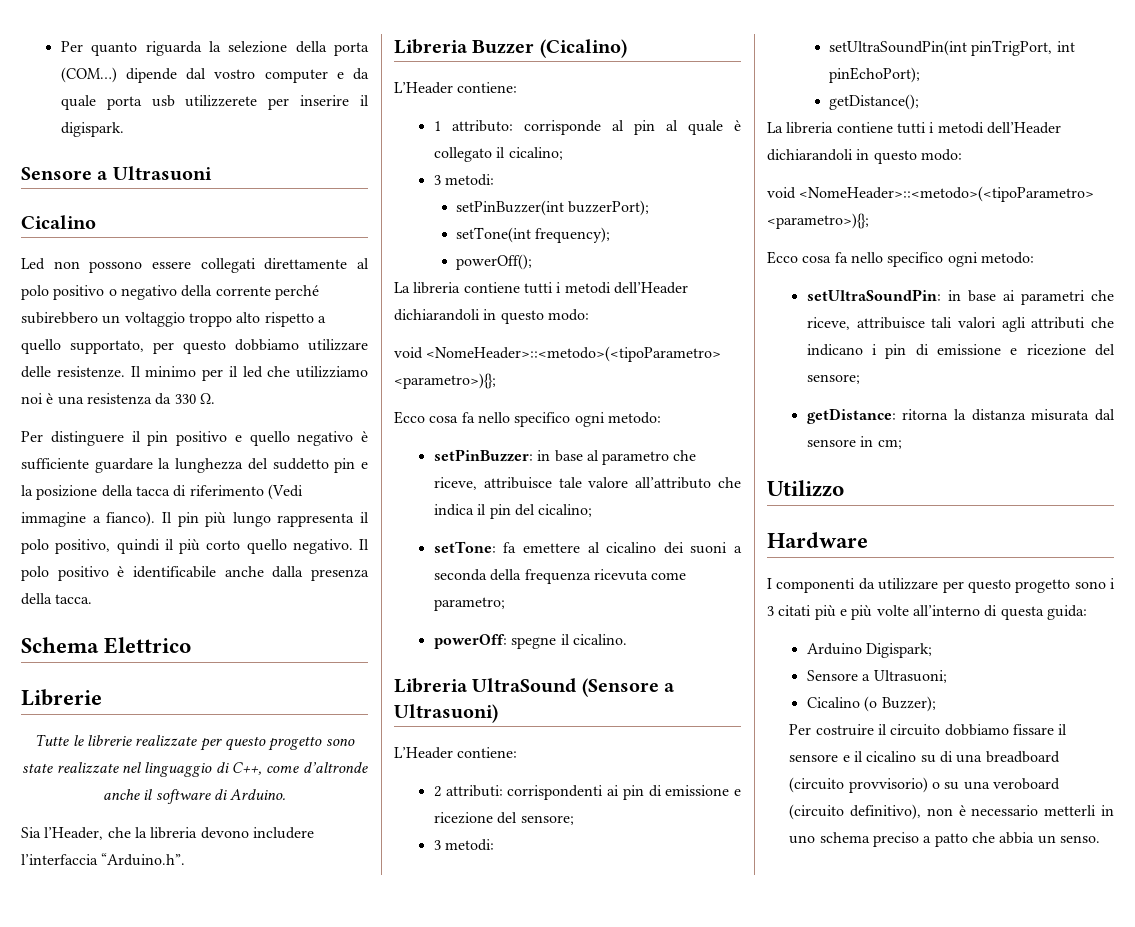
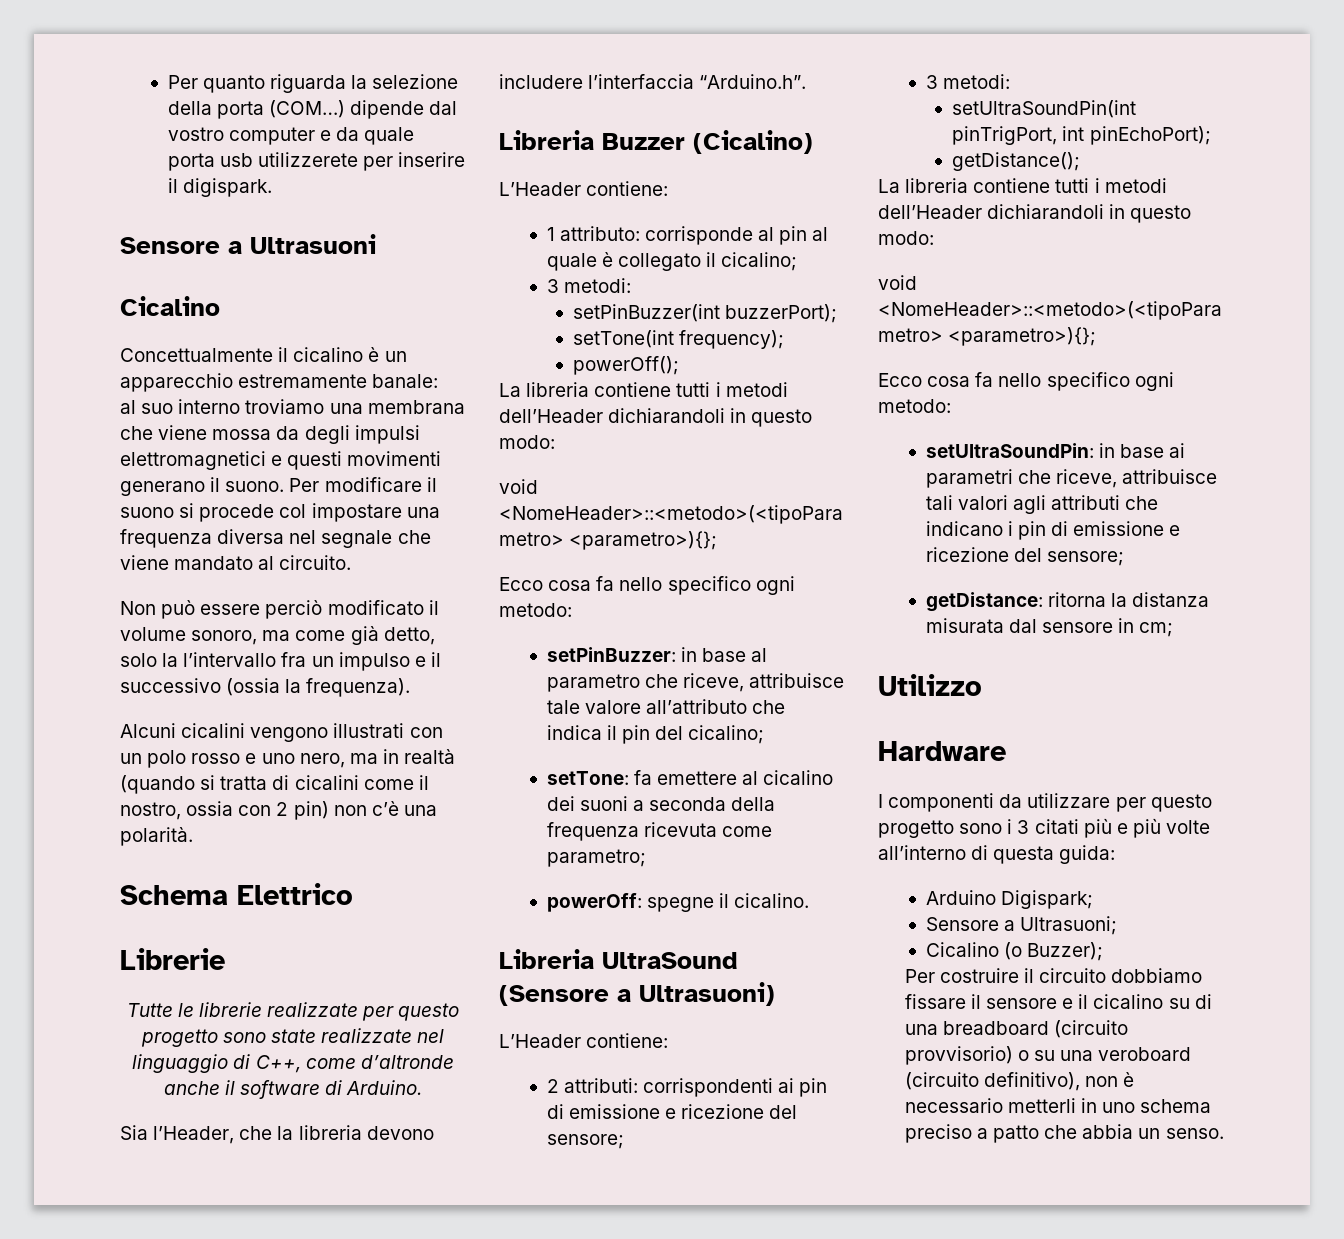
[21,258,369,273] [21,285,319,300] [21,312,326,327] [21,339,368,354] [21,366,368,381] [21,393,215,405] [21,431,368,446] [21,458,369,473] [21,484,303,500] [21,511,369,527] [21,539,369,554] [21,566,369,581] [21,593,93,605] Led non possono essere collegati direttamente al polo positivo o negativo della corrente perché subirebbero un voltaggio troppo alto rispetto a quello supportato, per questo dobbiamo utilizzare delle resistenze. Il minimo per il led che utilizziamo noi è una resistenza da 330 Ω. // Per distinguere il pin positivo e quello negativo è sufficiente guardare la lunghezza del suddetto pin e la posizione della tacca di riferimento (Vedi immagine a fianco). Il pin più lungo rappresenta il polo positivo, quindi il più corto quello negativo. Il polo positivo è identificabile anche dalla presenza della tacca. -> [120,347,407,362] [120,373,439,392] [120,399,465,414] [120,425,420,444] [120,451,442,470] [120,477,437,496] [120,503,440,522] [120,529,431,548] [120,555,352,570] [120,600,439,619] [120,626,435,645] [120,652,441,671] [120,678,411,697] [120,723,443,742] [120,749,456,768] [120,775,429,794] [120,801,437,820] [120,827,193,846] Concettualmente il cicalino è un apparecchio estremamente banale: // al suo interno troviamo una membrana che viene mossa da degli impulsi elettromagnetici e questi movimenti generano il suono. Per modificare il suono si procede col impostare una frequenza diversa nel segnale che viene mandato al circuito. // Non può essere perciò modificato il volume sonoro, ma come già detto, solo la l’intervallo fra un impulso e il successivo (ossia la frequenza). // Alcuni cicalini vengono illustrati con un polo rosso e uno nero, ma in realtà (quando si tratta di cicalini come il nostro, ossia con 2 pin) non c’è una polarità.

